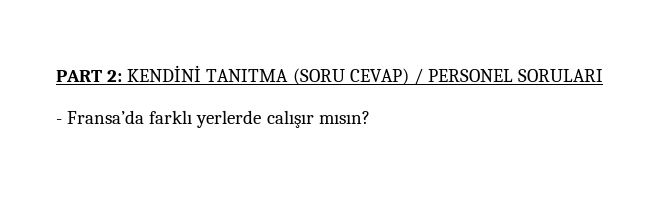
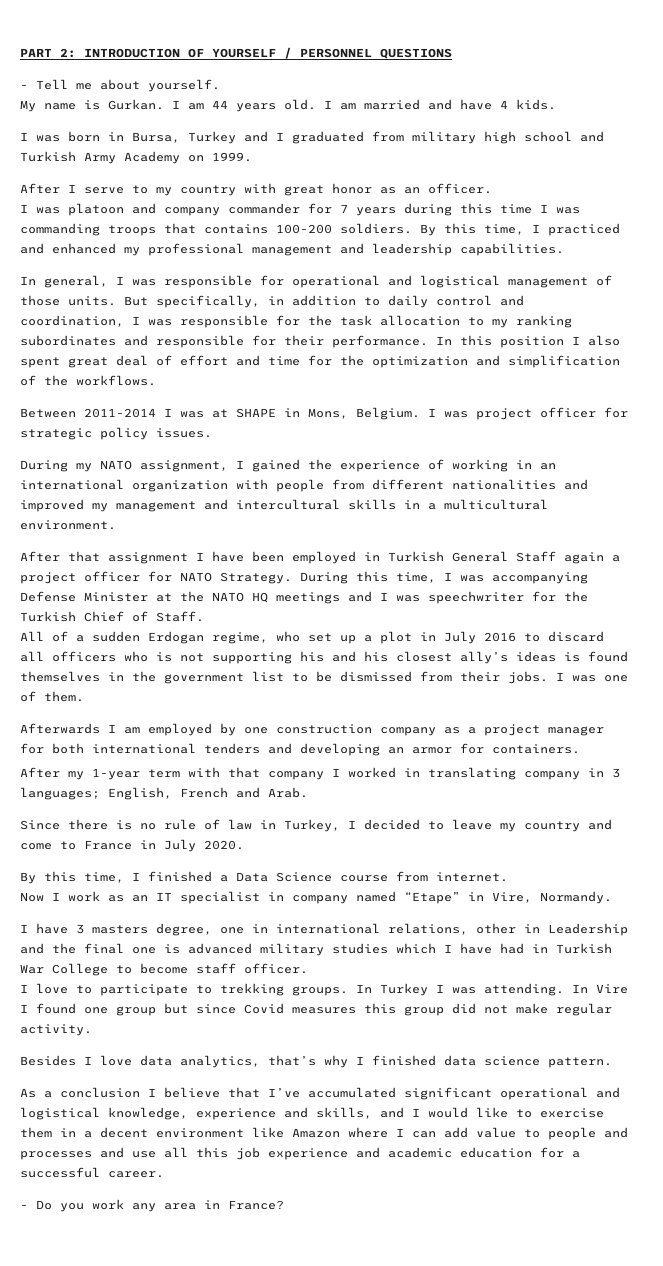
[127,65,604,85] [56,110,370,128] KENDİNİ TANITMA (SORU CEVAP) / PERSONEL SORULARI // - Fransa’da farklı yerlerde calışır mısın? -> [84,47,452,59] [20,79,220,92] [20,99,556,112] [20,131,604,144] [20,151,252,164] [20,183,492,196] [20,203,580,216] [20,223,620,236] [20,243,564,256] [20,275,612,288] [20,295,524,308] [20,315,572,328] [20,335,620,348] [20,355,620,368] [20,375,156,386] [20,407,628,420] [20,427,212,440] [20,459,556,472] [20,479,588,492] [20,499,548,512] [20,520,116,530] [20,551,620,564] [20,571,588,584] [20,591,588,604] [20,611,204,622] [20,631,604,644] [20,651,628,664] [20,671,628,684] [20,691,84,702] [20,723,604,736] [20,743,580,756] [20,767,620,780] [20,787,308,800] [20,819,612,832] [20,839,244,852] [20,871,508,884] [20,891,612,904] [20,923,628,936] [20,943,612,956] [20,963,308,976] [20,983,628,996] [20,1003,612,1016] [20,1024,92,1036] [20,1055,612,1068] [20,1087,620,1100] [20,1107,604,1120] [20,1127,628,1140] [20,1147,580,1160] [20,1167,164,1178] [20,1199,284,1212] INTRODUCTION OF YOURSELF / PERSONNEL QUESTIONS // - Tell me about yourself. // My name is Gurkan. I am 44 years old. I am married and have 4 kids. // I was born in Bursa, Turkey and I graduated from military high school and Turkish Army Academy on 1999. // After I serve to my country with great honor as an officer. // I was platoon and company commander for 7 years during this time I was commanding troops that contains 100-200 soldiers. By this time, I practiced and enhanced my professional management and leadership capabilities. // In general, I was responsible for operational and logistical management of those units. But specifically, in addition to daily control and coordination, I was responsible for the task allocation to my ranking subordinates and responsible for their performance. In this position I also spent great deal of effort and time for the optimization and simplification of the workflows. // Between 2011-2014 I was at SHAPE in Mons, Belgium. I was project officer for strategic policy issues. // During my NATO assignment, I gained the experience of working in an international organization with people from different nationalities and improved my management and intercultural skills in a multicultural environment. // After that assignment I have been employed in Turkish General Staff again a project officer for NATO Strategy. During this time, I was accompanying Defense Minister at the NATO HQ meetings and I was speechwriter for the Turkish Chief of Staff. // All of a sudden Erdogan regime, who set up a plot in July 2016 to discard all officers who is not supporting his and his closest ally’s ideas is found themselves in the government list to be dismissed from their jobs. I was one of them. // Afterwards I am employed by one construction company as a project manager for both international tenders and developing an armor for containers. // After my 1-year term with that company I worked in translating company in 3 languages; English, French and Arab. // Since there is no rule of law in Turkey, I decided to leave my country and come to France in July 2020. // By this time, I finished a Data Science course from internet. // Now I work as an IT specialist in company named “Etape” in Vire, Normandy. // I have 3 masters degree, one in international relations, other in Leadership and the final one is advanced military studies which I have had in Turkish War College to become staff officer. // I love to participate to trekking groups. In Turkey I was attending. In Vire I found one group but since Covid measures this group did not make regular activity. // Besides I love data analytics, that’s why I finished data science pattern. // As a conclusion I believe that I’ve accumulated significant operational and logistical knowledge, experience and skills, and I would like to exercise them in a decent environment like Amazon where I can add value to people and processes and use all this job experience and academic education for a successful career. // - Do you work any area in France?

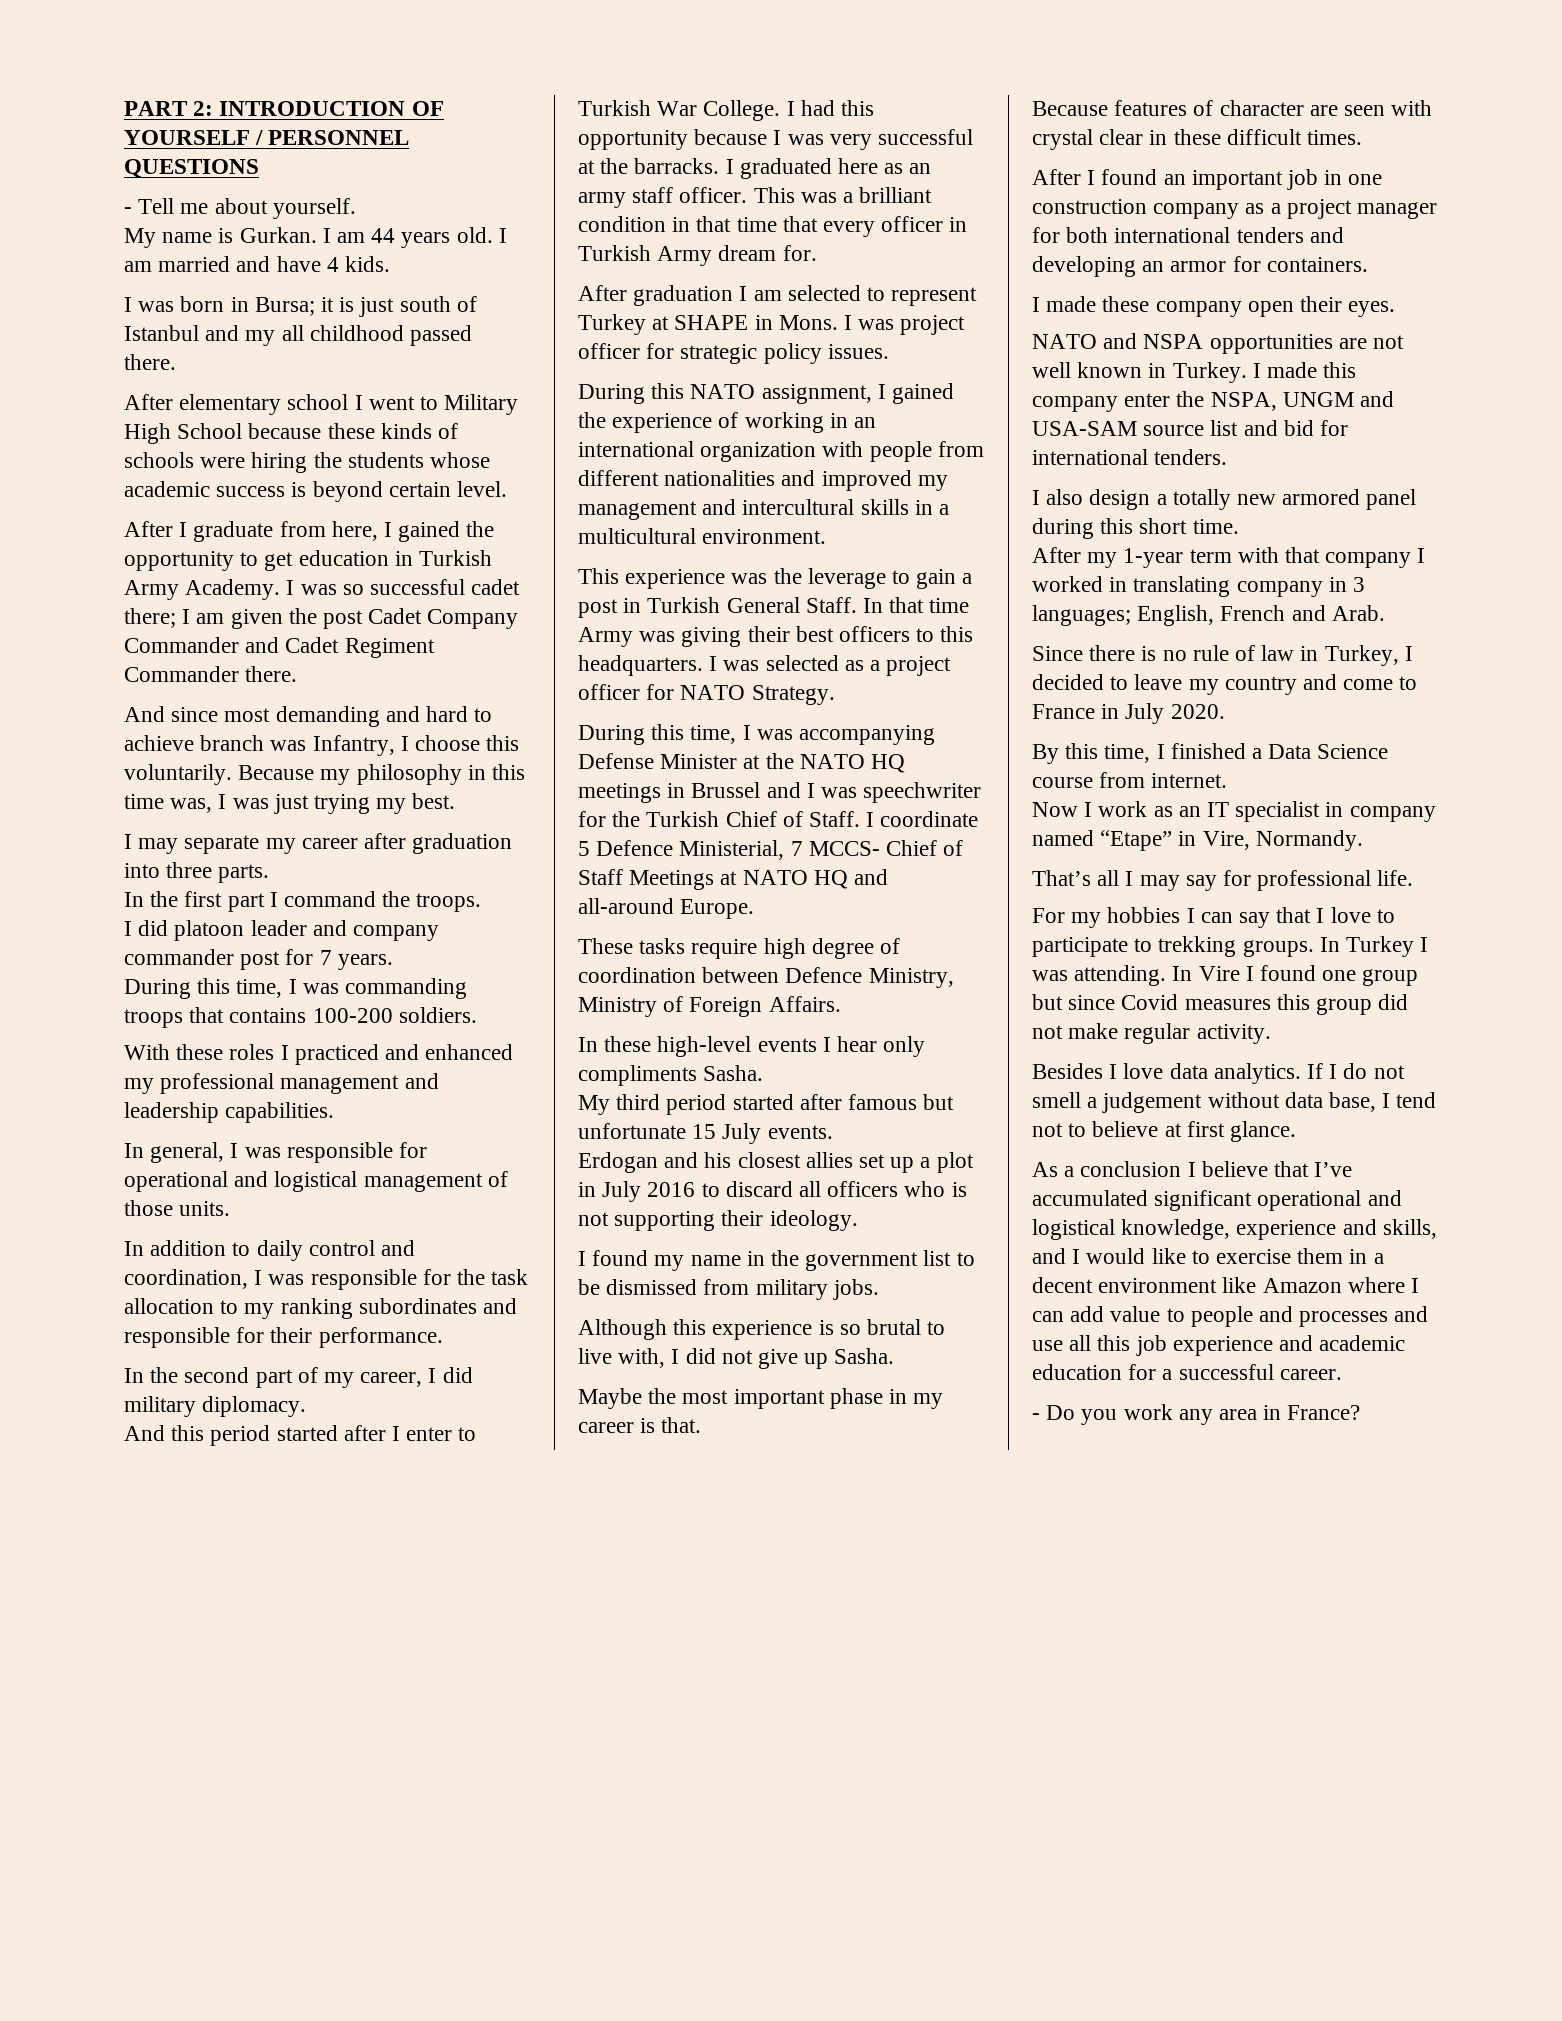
[132,131,604,144] [20,151,252,164] [20,183,492,196] [20,203,124,216] Bursa, Turkey and I graduated from military high school and Turkish Army Academy on 1999. // After I serve to my country with great honor as an officer. // I was platoon -> [254,296,477,317] [124,325,473,346] [124,354,176,370] [124,394,519,415] [124,423,459,444] [124,452,491,473] [124,481,508,502] [124,521,495,542] [124,550,493,571] [124,579,521,600] [124,608,519,629] [124,637,435,658] [124,666,298,682] [124,706,493,727] [124,735,520,756] [124,764,526,785] [124,793,456,814] [124,833,513,854] [124,862,270,883] [124,891,482,912] [124,920,307,941] Bursa; it is just south of Istanbul and my all childhood passed there. // After elementary school I went to Military High School because these kinds of schools were hiring the students whose academic success is beyond certain level. // After I graduate from here, I gained the opportunity to get education in Turkish Army Academy. I was so successful cadet there; I am given the post Cadet Company Commander and Cadet Regiment Commander there. // And since most demanding and hard to achieve branch was Infantry, I choose this voluntarily. Because my philosophy in this time was, I was just trying my best. // I may separate my career after graduation into three parts. // In the first part I command the troops. // I did platoon leader
(300, 208) none -> [240,951,281,970] post
[356,203,532,216] years during this time -> [337,954,393,970] [124,978,283,999] years. // During this time,
[420,223,524,236] By this time, -> [124,1044,275,1060] // With these roles
[124,295,284,308] But specifically, in -> [124,1241,144,1256] // In
[436,335,620,348] [20,355,620,368] [20,375,156,386] [20,408,204,418] In this position I also spent great deal of effort and time for the optimization and simplification of the workflows. // Between 2011-2014 I was -> [124,1367,473,1388] [124,1396,307,1417] [124,1425,477,1446] [578,100,875,121] [578,129,974,150] [578,158,932,179] [578,187,933,208] [578,216,968,237] [578,245,817,266] [578,285,978,306] [578,314,646,335] // In the second part of my career, I did military diplomacy. // And this period started after I enter to Turkish War College. I had this opportunity because I was very successful at the barracks. I graduated here as an army staff officer. This was a brilliant condition in that time that every officer in Turkish Army dream for. // After graduation I am selected to represent Turkey
[308,407,420,420] Mons, Belgium. -> [778,315,838,330] Mons.
[76,463,92,472] my -> [651,383,685,399] this
[20,551,604,564] After that assignment I have been employed in Turkish General Staff again -> [578,568,973,589] [578,597,970,618] [578,626,974,647] [578,655,864,676] This experience was the leverage to gain a post in Turkish General Staff. In that time Army was giving their best officers to this headquarters. I was selected as
(292, 578) none -> (835, 695) //
(340, 598) none -> [667,782,761,798] in Brussel
[20,631,300,644] // All of a sudden Erdogan regime, who -> [866,811,979,827] [578,840,964,860] [578,869,889,890] [578,898,755,919] [578,938,901,959] [578,967,954,988] [578,996,841,1017] [578,1036,926,1057] [578,1065,764,1086] [578,1094,955,1115] [578,1123,833,1144] [578,1152,853,1173] I coordinate 5 Defence Ministerial, 7 MCCS- Chief of Staff Meetings at NATO HQ and all-around Europe. // These tasks require high degree of coordination between Defence Ministry, Ministry of Foreign Affairs. // In these high-level events I hear only compliments Sasha. // My third period started after famous but unfortunate 15 July events. // Erdogan and his closest allies
[300,651,628,664] [20,671,100,682] his and his closest ally’s ideas is found themselves -> [721,1210,858,1231] [578,1250,741,1271] their ideology. // I found my name
[460,671,500,682] their -> [755,1279,828,1300] military
[556,672,628,682] [20,691,84,702] [20,723,236,736] I was one of them. // Afterwards I am employed by -> [578,1319,946,1340] [578,1348,895,1369] [578,1388,944,1409] [578,1417,702,1433] [1032,100,1433,116] [1032,129,1363,150] [1032,169,1343,190] // Although this experience is so brutal to live with, I did not give up Sasha. // Maybe the most important phase in my career is that. // Because features of character are seen with crystal clear in these difficult times. // After I found an important job in
(580, 749) none -> [1032,296,1396,317] [1032,333,1405,354] [1032,362,1357,383] [1032,391,1395,412] [1032,420,1349,436] [1032,449,1228,465] [1032,489,1417,510] [1032,518,1239,539] // I made these company open their eyes. // NATO and NSPA opportunities are not well known in Turkey. I made this company enter the NSPA, UNGM and USA-SAM source list and bid for international tenders. // I also design a totally new armored panel during this short time.
[20,923,628,936] [20,943,612,956] [20,963,308,976] I have 3 masters degree, one in international relations, other in Leadership and the final one is advanced military studies which I have had in Turkish War College to become staff officer. // -> [1032,870,1414,891] [1032,907,1312,928] That’s all I may say for professional life. // For my hobbies I can say that
[180,1055,612,1068] analytics, that’s why I finished data science pattern. -> [1213,1063,1405,1084] [1032,1092,1437,1113] [1032,1121,1297,1142] analytics. If I do not smell a judgement without data base, I tend not to believe at first glance.

